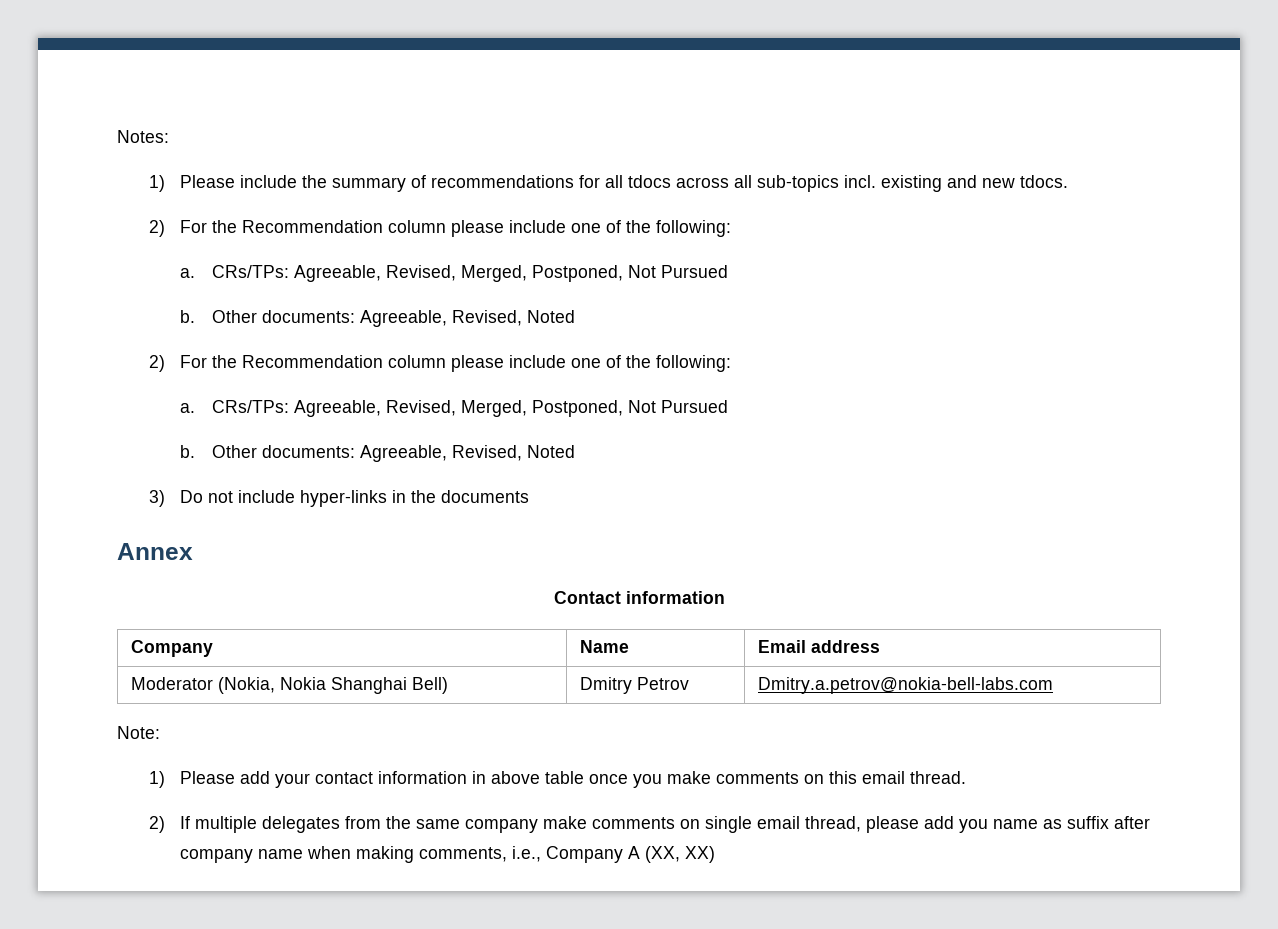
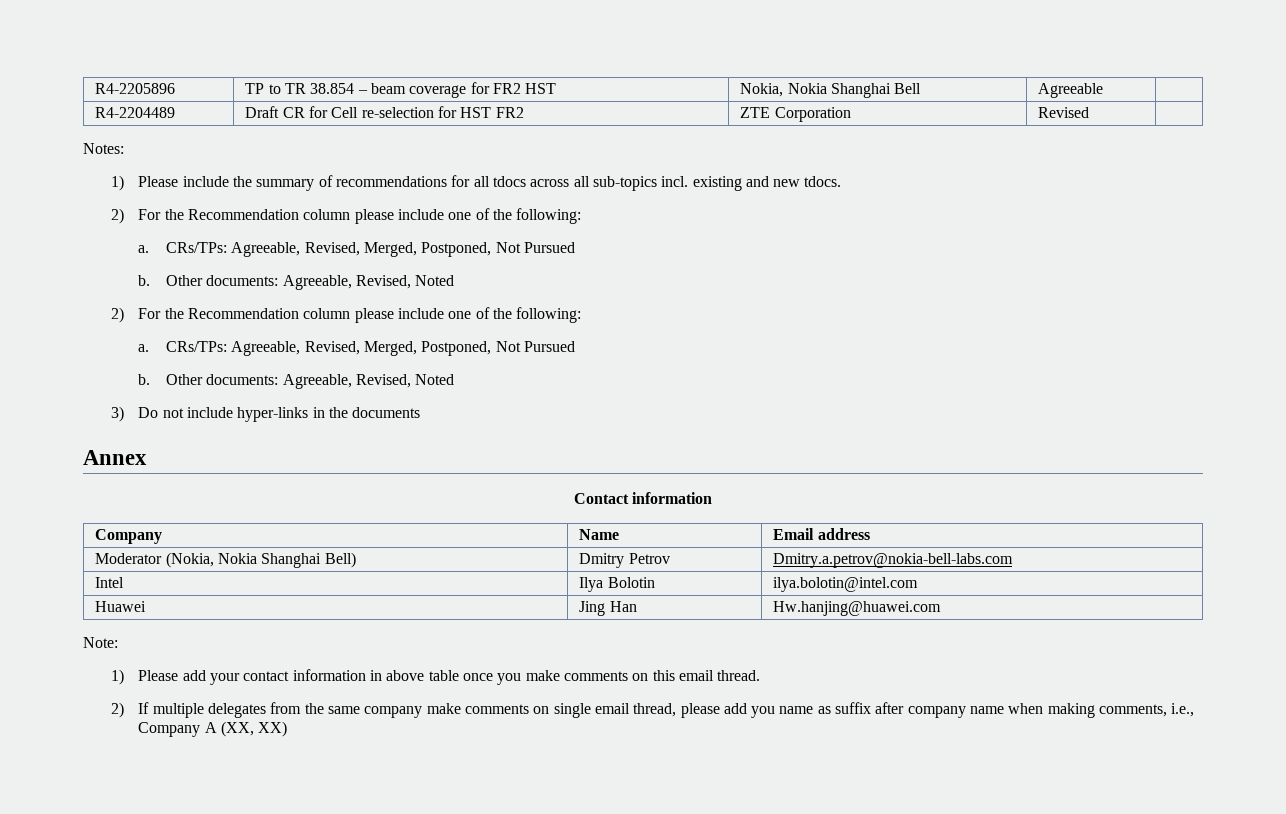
(117, 136) none -> [95,83,176,94] [245,82,557,98] [740,83,922,98] [1038,83,1104,98] [95,107,176,118] [245,106,524,118] [740,107,851,122] [1038,107,1090,118] R4-2205896 | TP to TR 38.854 – beam coverage for FR2 HST | Nokia, Nokia Shanghai Bell | Agreeable | // R4-2204489 | Draft CR for Cell re-selection for HST FR2 | ZTE Corporation | Revised | //
(1053, 685) none -> [95,577,125,588] [579,577,655,592] [773,577,919,592] [95,601,147,612] [579,601,637,616] [773,601,942,616] // Intel | Ilya Bolotin | ilya.bolotin@intel.com // Huawei | Jing Han | Hw.hanjing@huawei.com

